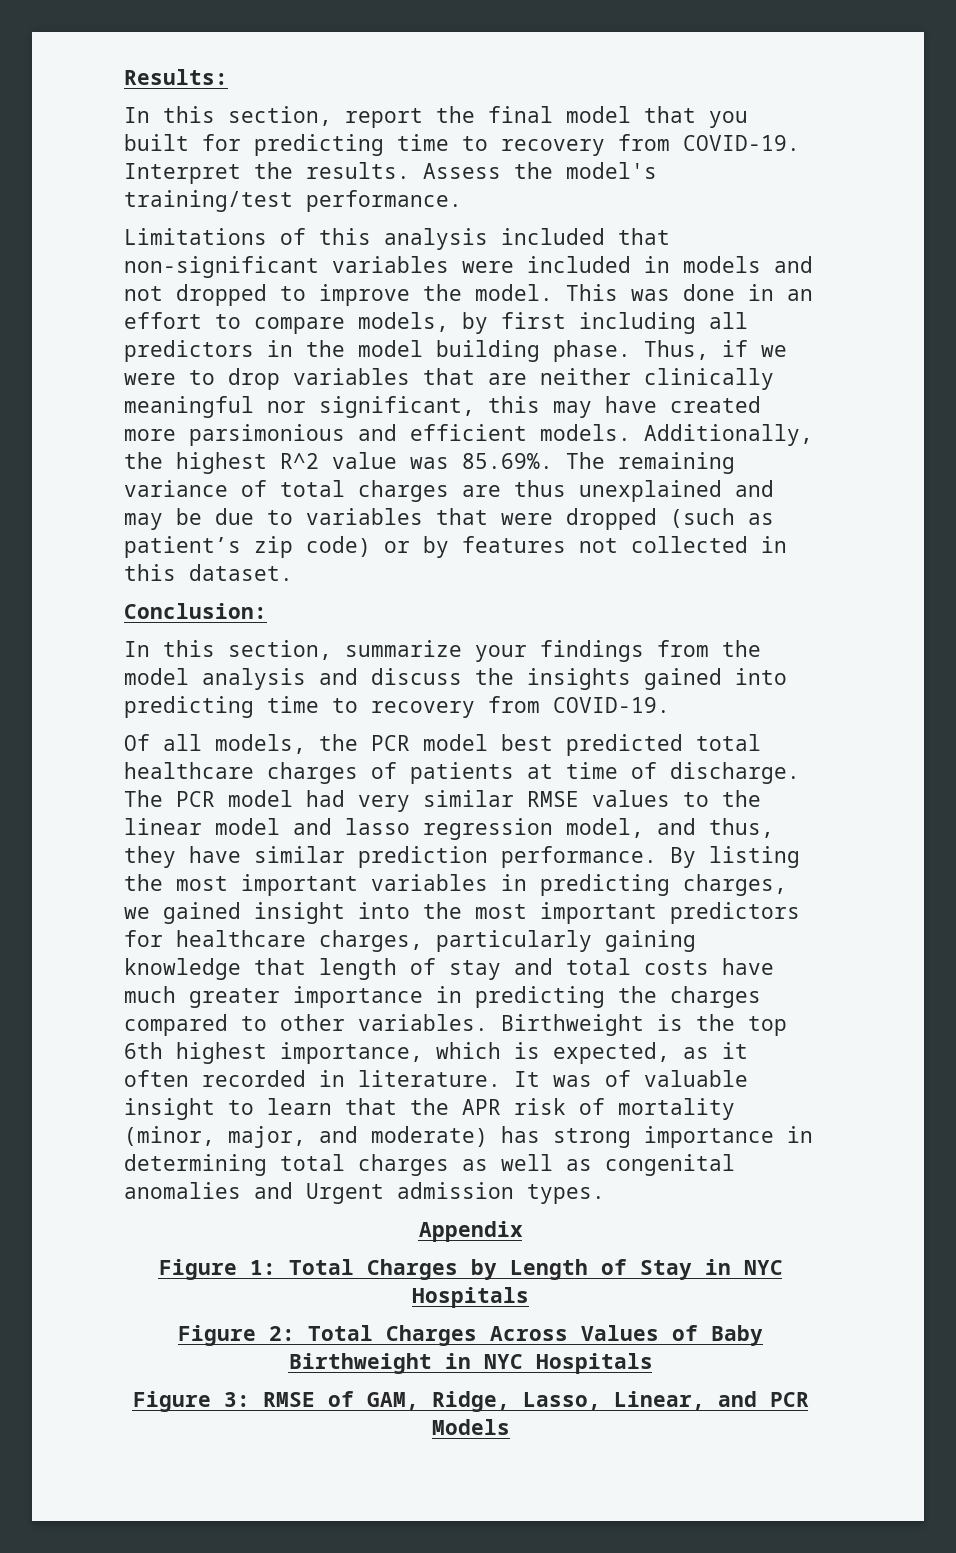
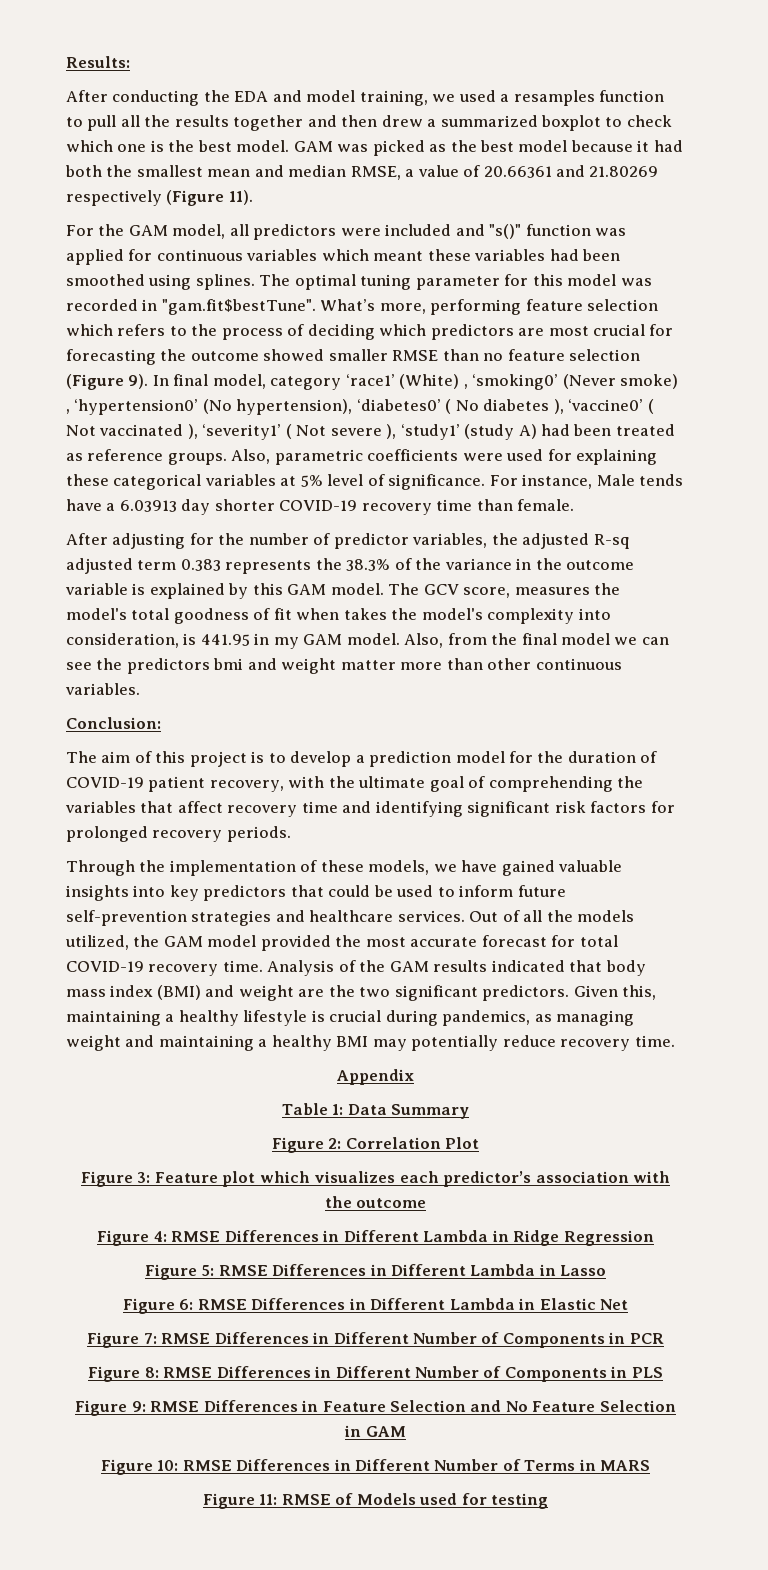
[124,106,748,128] [124,134,800,156] [124,162,657,184] [124,190,462,212] [124,228,670,250] [124,256,813,278] [124,284,813,306] [124,312,748,334] [124,340,787,362] [124,368,774,390] [124,396,761,418] [124,424,813,446] [124,452,735,474] [124,480,774,502] [124,508,774,530] [124,536,787,558] [124,564,293,581] [124,603,267,619] [124,640,761,662] [124,668,787,690] [124,696,670,718] [124,734,761,756] [124,762,800,784] [124,790,761,812] [124,818,774,840] [124,846,800,868] [124,874,787,896] [124,902,800,924] [124,930,696,952] [124,958,774,980] [124,986,761,1008] [124,1014,787,1036] [124,1042,748,1064] [124,1070,748,1087] [124,1098,735,1120] [124,1126,813,1148] [124,1154,735,1176] [124,1182,605,1204] [418,1221,523,1242] [158,1259,783,1280] [412,1287,529,1308] [178,1325,763,1346] [288,1353,653,1374] [132,1391,809,1412] [431,1419,510,1435] In this section, report the final model that you built for predicting time to recovery from COVID-19. Interpret the results. Assess the model's training/test performance. // Limitations of this analysis included that non-significant variables were included in models and not dropped to improve the model. This was done in an effort to compare models, by first including all predictors in the model building phase. Thus, if we were to drop variables that are neither clinically meaningful nor significant, this may have created more parsimonious and efficient models. Additionally, the highest R^2 value was 85.69%. The remaining variance of total charges are thus unexplained and may be due to variables that were dropped (such as patient’s zip code) or by features not collected in this dataset. // Conclusion: // In this section, summarize your findings from the model analysis and discuss the insights gained into predicting time to recovery from COVID-19. // Of all models, the PCR model best predicted total healthcare charges of patients at time of discharge. The PCR model had very similar RMSE values to the linear model and lasso regression model, and thus, they have similar prediction performance. By listing the most important variables in predicting charges, we gained insight into the most important predictors for healthcare charges, particularly gaining knowledge that length of stay and total costs have much greater importance in predicting the charges compared to other variables. Birthweight is the top 6th highest importance, which is expected, as it often recorded in literature. It was of valuable insight to learn that the APR risk of mortality (minor, major, and moderate) has strong importance in determining total charges as well as congenital anomalies and Urgent admission types. // Appendix // Figure 1: Total Charges by Length of Stay in NYC Hospitals // Figure 2: Total Charges Across Values of Baby Birthweight in NYC Hospitals // Figure 3: RMSE of GAM, Ridge, Lasso, Linear, and PCR Models -> [66,90,665,106] [66,115,672,131] [66,140,683,156] [65,165,659,180] [66,190,253,206] [66,224,627,240] [66,249,621,265] [66,274,652,290] [66,299,659,315] [66,324,674,340] [66,349,641,365] [66,374,679,390] [66,399,654,415] [66,424,675,440] [66,449,658,465] [66,474,684,490] [66,499,575,515] [66,533,630,549] [66,558,635,574] [65,583,621,599] [66,608,611,624] [66,633,669,649] [66,658,622,674] [65,683,140,695] [66,717,161,729] [66,751,658,767] [66,776,644,792] [65,801,675,817] [66,826,291,842] [66,860,623,876] [66,885,566,901] [66,910,635,926] [65,935,618,951] [66,960,646,976] [66,985,657,1001] [66,1010,635,1026] [66,1035,675,1051] [337,1069,414,1085] [281,1103,470,1119] [271,1137,480,1153] [80,1171,671,1187] [324,1196,427,1208] [97,1230,654,1246] [144,1264,607,1280] [122,1298,629,1314] [87,1332,664,1348] [88,1366,663,1382] [75,1400,676,1416] [344,1425,406,1437] [100,1459,651,1475] [202,1493,549,1509] After conducting the EDA and model training, we used a resamples function to pull all the results together and then drew a summarized boxplot to check which one is the best model. GAM was picked as the best model because it had both the smallest mean and median RMSE, a value of 20.66361 and 21.80269 respectively (Figure 11). // For the GAM model, all predictors were included and "s()" function was applied for continuous variables which meant these variables had been smoothed using splines. The optimal tuning parameter for this model was recorded in "gam.fit$bestTune". What’s more, performing feature selection which refers to the process of deciding which predictors are most crucial for forecasting the outcome showed smaller RMSE than no feature selection (Figure 9). In final model, category ‘race1’ (White) , ‘smoking0’ (Never smoke) , ‘hypertension0’ (No hypertension), ‘diabetes0’ ( No diabetes ), ‘vaccine0’ ( Not vaccinated ), ‘severity1’ ( Not severe ), ‘study1’ (study A) had been treated as reference groups. Also, parametric coefficients were used for explaining these categorical variables at 5% level of significance. For instance, Male tends have a 6.03913 day shorter COVID-19 recovery time than female. // After adjusting for the number of predictor variables, the adjusted R-sq adjusted term 0.383 represents the 38.3% of the variance in the outcome variable is explained by this GAM model. The GCV score, measures the model's total goodness of fit when takes the model's complexity into consideration, is 441.95 in my GAM model. Also, from the final model we can see the predictors bmi and weight matter more than other continuous variables. // Conclusion: // The aim of this project is to develop a prediction model for the duration of COVID-19 patient recovery, with the ultimate goal of comprehending the variables that affect recovery time and identifying significant risk factors for prolonged recovery periods. // Through the implementation of these models, we have gained valuable insights into key predictors that could be used to inform future self-prevention strategies and healthcare services. Out of all the models utilized, the GAM model provided the most accurate forecast for total COVID-19 recovery time. Analysis of the GAM results indicated that body mass index (BMI) and weight are the two significant predictors. Given this, maintaining a healthy lifestyle is crucial during pandemics, as managing weight and maintaining a healthy BMI may potentially reduce recovery time. // Appendix // Table 1: Data Summary // Figure 2: Correlation Plot // Figure 3: Feature plot which visualizes each predictor’s association with the outcome // Figure 4: RMSE Differences in Different Lambda in Ridge Regression // Figure 5: RMSE Differences in Different Lambda in Lasso // Figure 6: RMSE Differences in Different Lambda in Elastic Net // Figure 7: RMSE Differences in Different Number of Components in PCR // Figure 8: RMSE Differences in Different Number of Components in PLS // Figure 9: RMSE Differences in Feature Selection and No Feature Selection in GAM // Figure 10: RMSE Differences in Different Number of Terms in MARS // Figure 11: RMSE of Models used for testing

